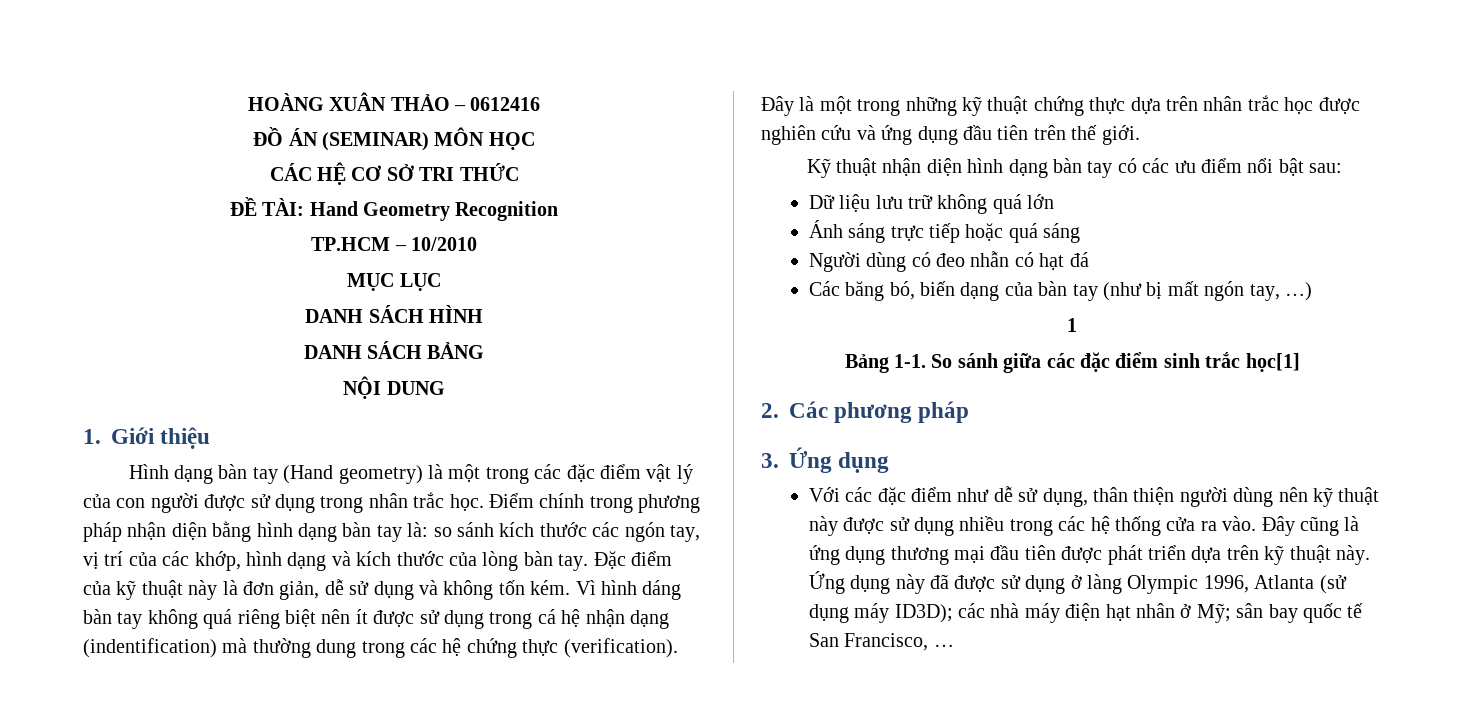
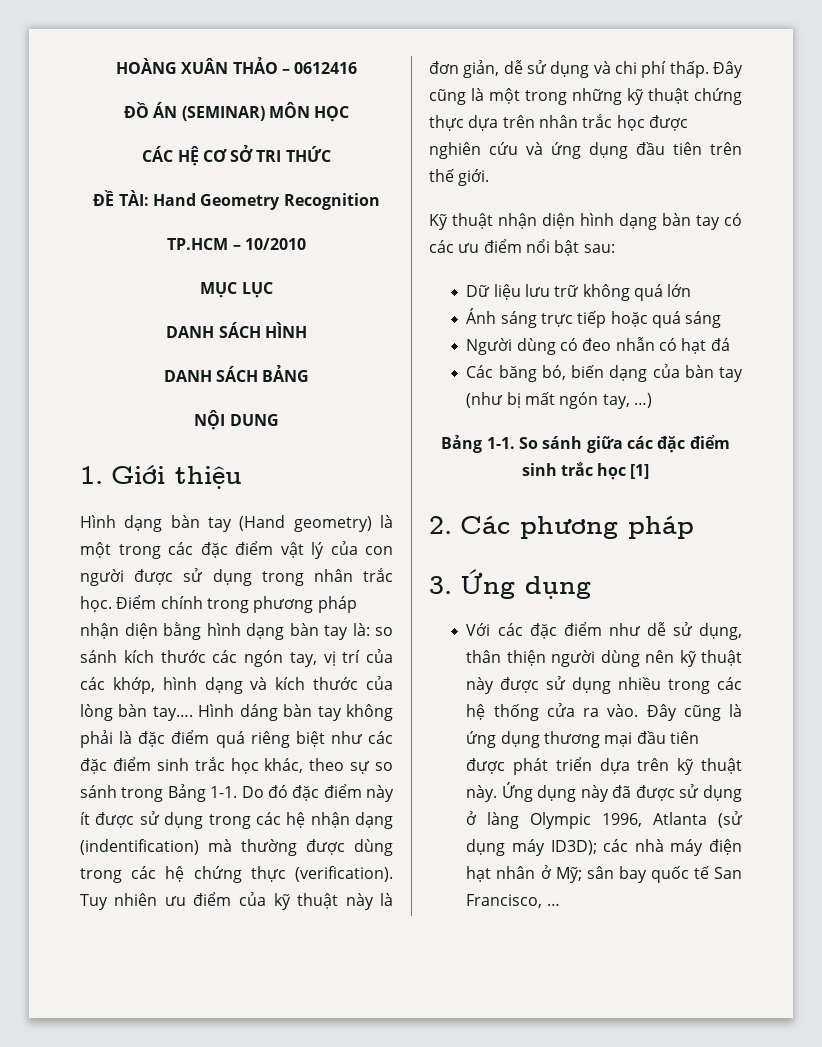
[558,551,626,571] tay. Đặc -> [152,704,393,721] [80,730,393,748] [80,757,393,774] [80,784,394,802] [80,811,393,829] [80,839,393,856] [80,866,393,883] [80,893,186,910] tay…. Hình dáng bàn tay không phải là đặc điểm quá riêng biệt như các đặc điểm sinh trắc học khác, theo sự so sánh trong Bảng 1-1. Do đó đặc điểm này ít được sử dụng trong các hệ nhận dạng (indentification) mà thường được dùng trong các hệ chứng thực (verification). Tuy nhiên ưu
[443,580,682,600] [83,609,669,629] [83,638,678,658] [761,96,794,116] không tốn kém. Vì hình dáng bàn tay không quá riêng biệt nên ít được sử dụng trong cá hệ nhận dạng (indentification) mà thường dung trong các hệ chứng thực (verification). Đây -> [615,61,743,78] [429,89,466,105] chi phí thấp. Đây cũng
[1067,318,1077,332] // 1 -> (653, 400) none
[1245,353,1300,372] học[1] -> [597,463,650,480] học [1]

